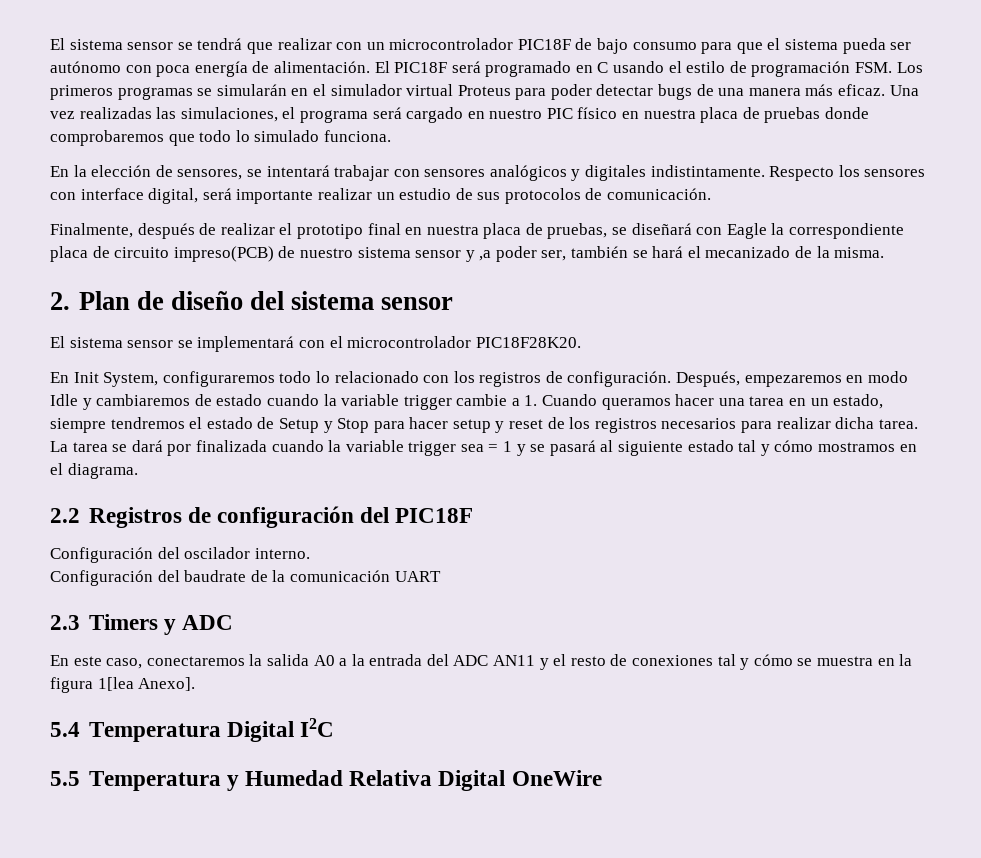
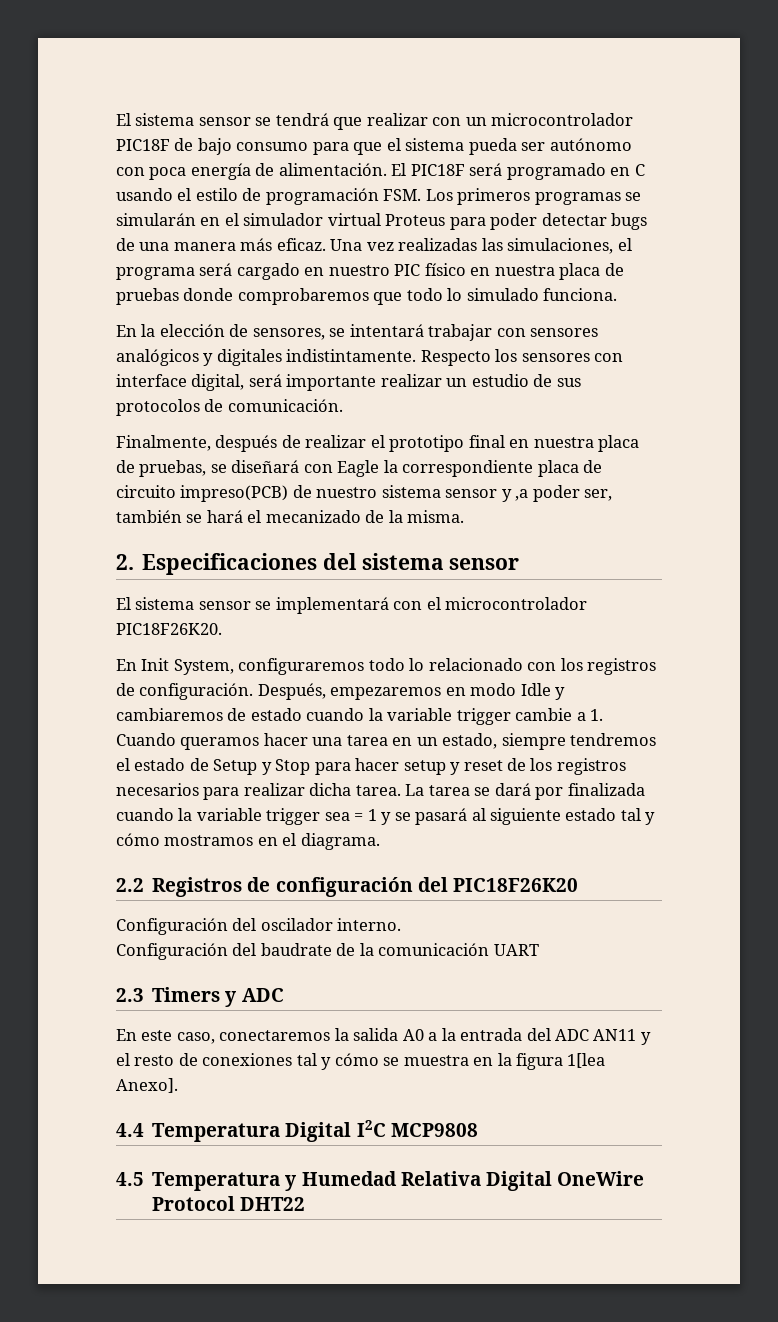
[78,291,243,310] Plan de diseño -> [142,553,318,575] Especificaciones
[475,337,581,348] PIC18F28K20. -> [116,623,222,635] PIC18F26K20.
[395,508,474,523] PIC18F -> [452,878,578,892] PIC18F26K20
[50,722,80,737] 5.4 -> [116,1123,144,1137] 4.4
[50,771,80,786] // 5.5 -> [390,1123,478,1137] [116,1172,144,1186] MCP9808 // 4.5
(602, 778) none -> [152,1196,306,1211] Protocol DHT22

